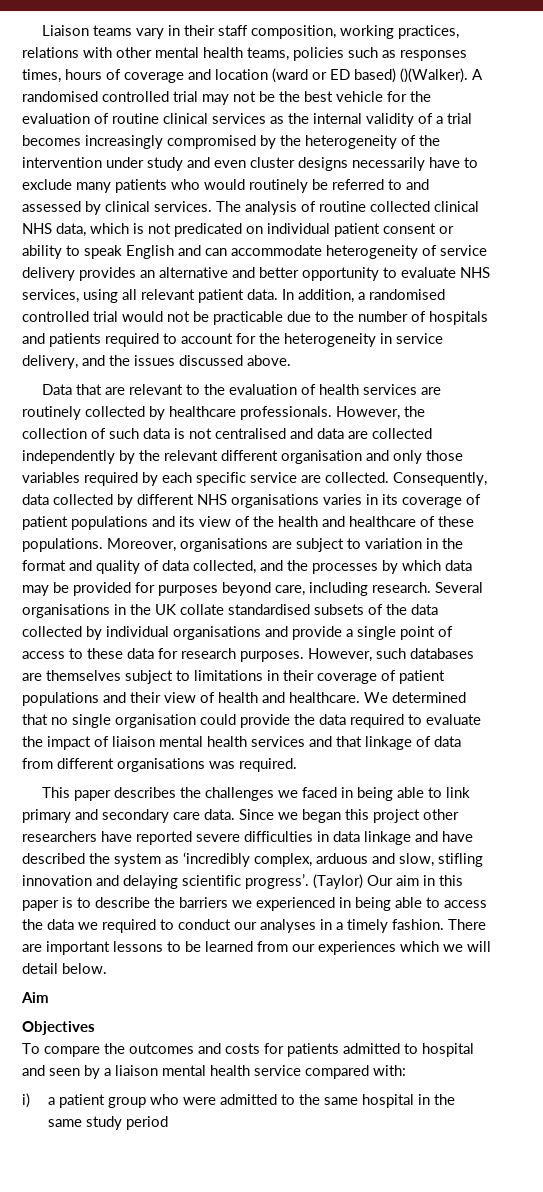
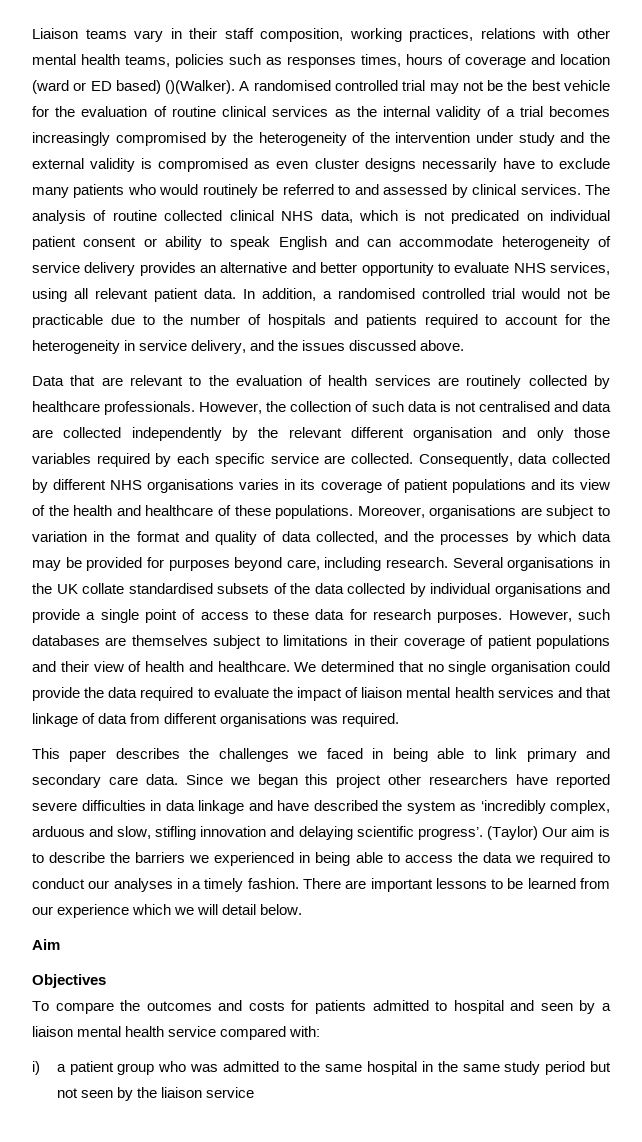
(210, 162) none -> [590,132,610,143] [32,158,271,172] the external validity is compromised as
[423,875,463,886] [22,900,59,911] in this paper -> (595, 831) none
[318,941,396,955] experiences -> [57,904,130,918] experience
[183,1097,217,1105] were -> [189,1064,218,1072] was
(169, 1123) none -> [590,1061,611,1072] [56,1087,254,1101] but not seen by the liaison service

